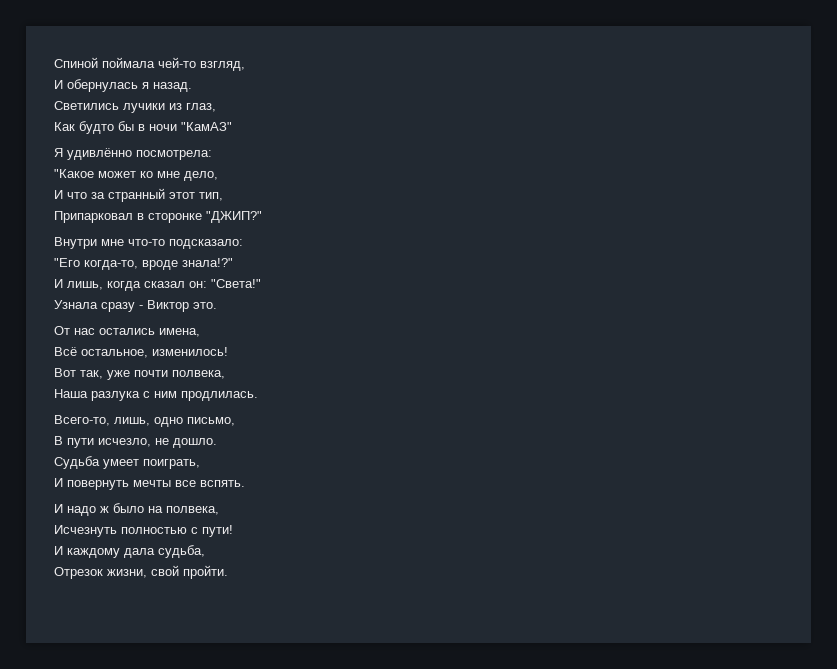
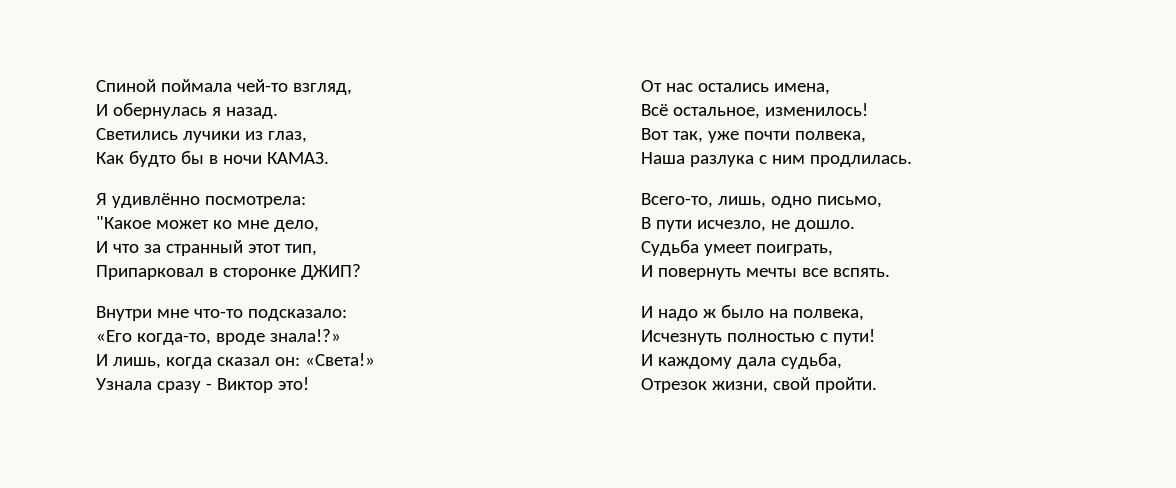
[181,122,232,131] "КамАЗ" -> [266,152,329,164] КАМАЗ.
[206,211,262,223] "ДЖИП?" -> [300,264,361,280] ДЖИП?
[54,258,80,267] "Его -> [96,330,132,342] «Его
[182,258,233,267] знала!?" -> [269,329,341,342] знала!?»
[211,279,261,288] "Света!" -> [304,353,375,366] «Света!»
[193,302,217,309] это. -> [277,377,309,390] это!

